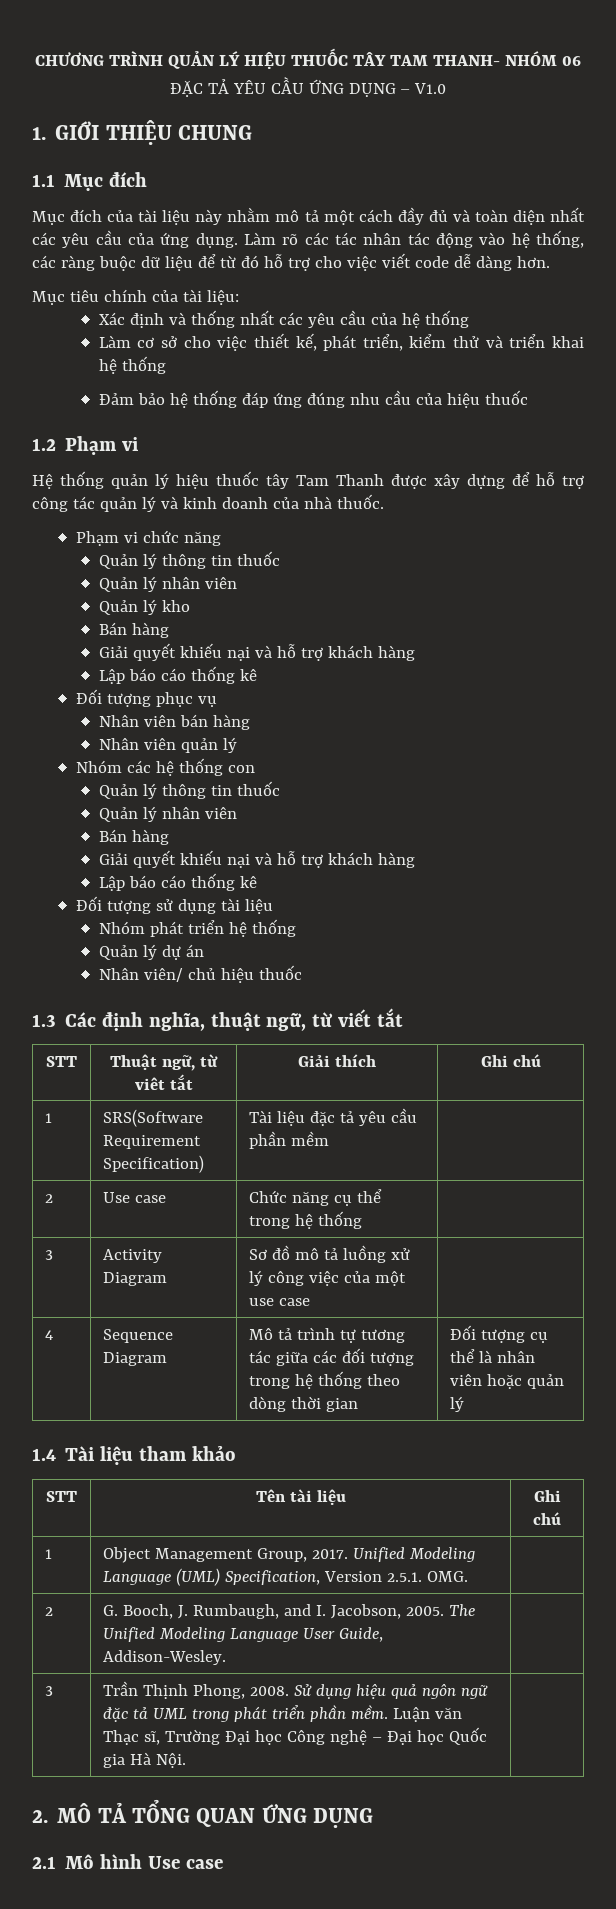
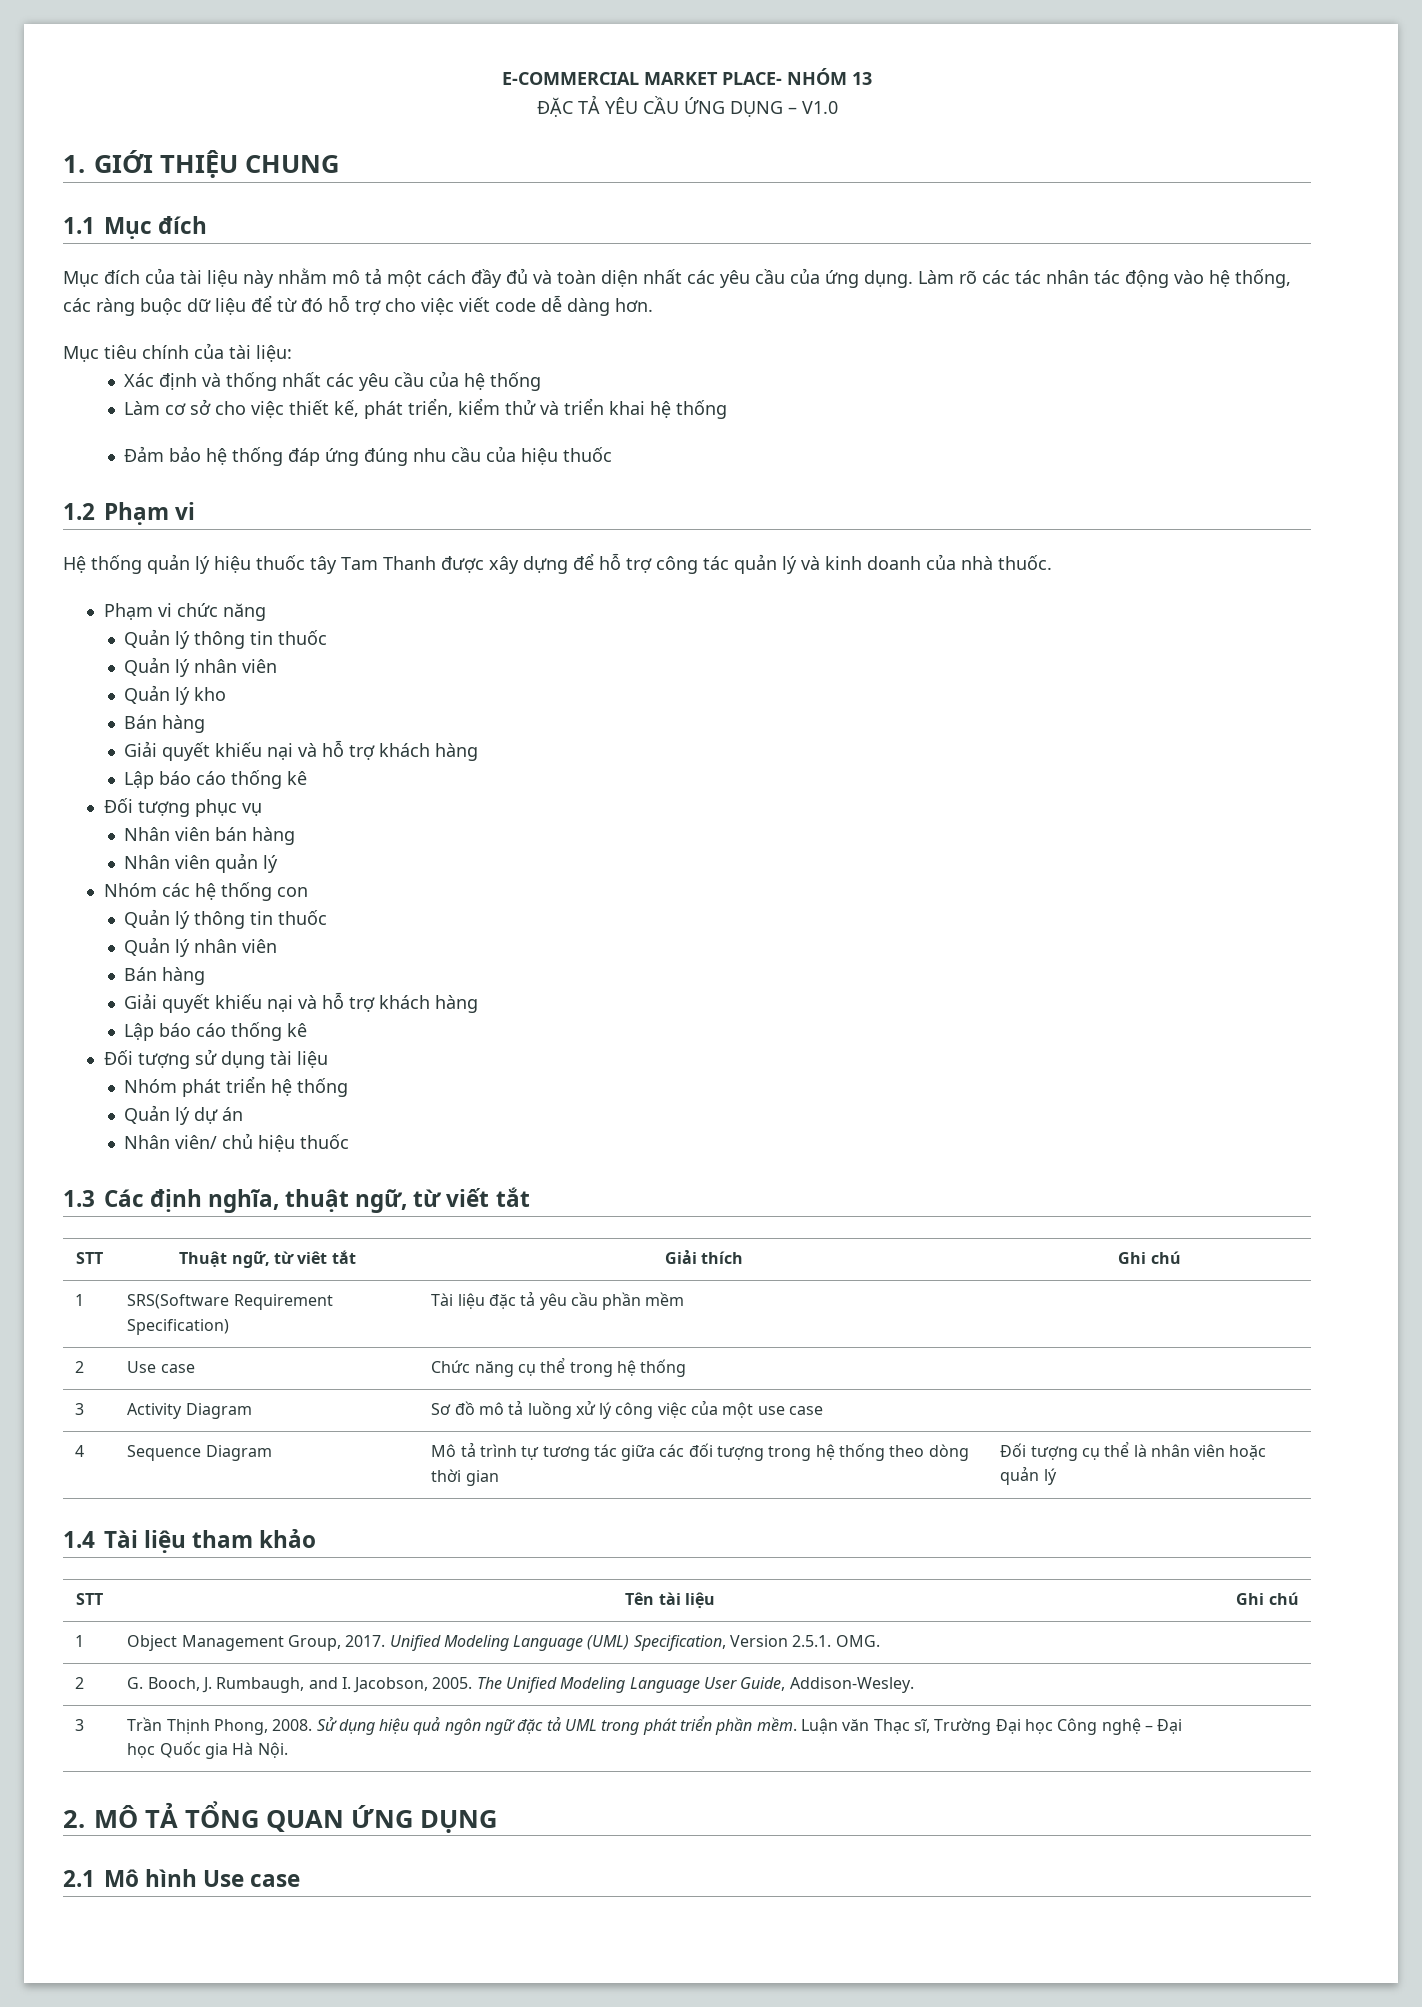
[35,48,581,69] CHƯƠNG TRÌNH QUẢN LÝ HIỆU THUỐC TÂY TAM THANH- NHÓM 06 -> [502,68,872,85] E-COMMERCIAL MARKET PLACE- NHÓM 13

